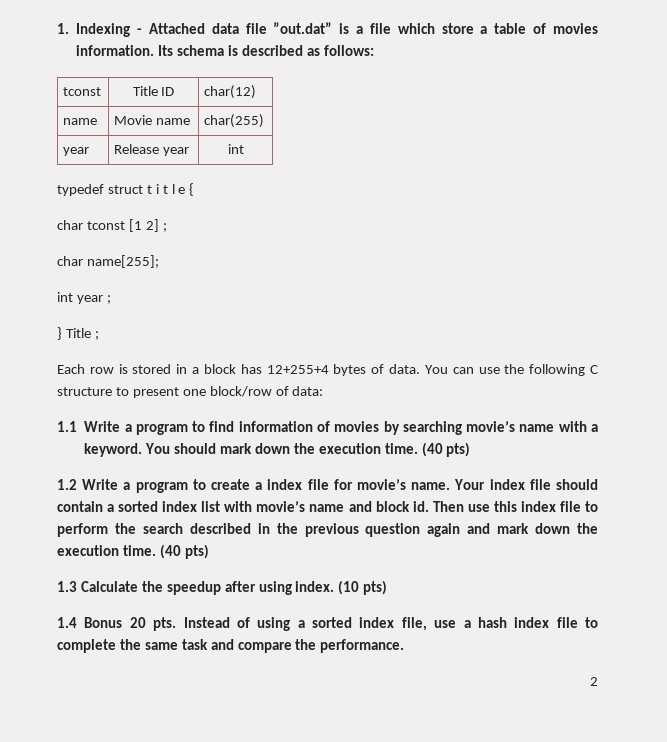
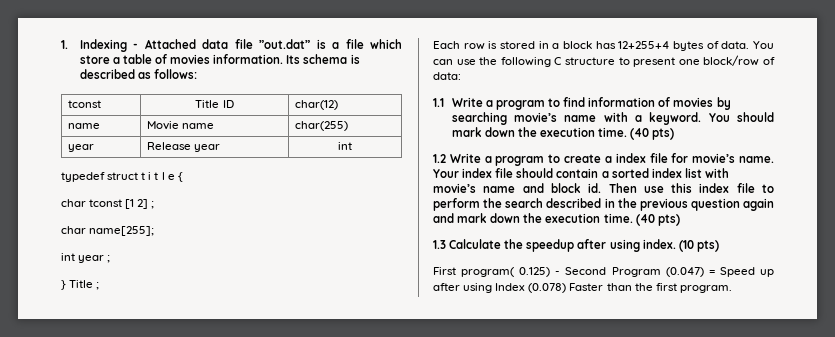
[57,617,598,631] [57,639,405,653] [590,677,598,686] 1.4 Bonus 20 pts. Instead of using a sorted index file, use a hash index file to complete the same task and compare the performance. // 2 -> [433,267,774,277] [433,283,732,293] First program( 0.125) - Second Program (0.047) = Speed up after using Index (0.078) Faster than the first program.

